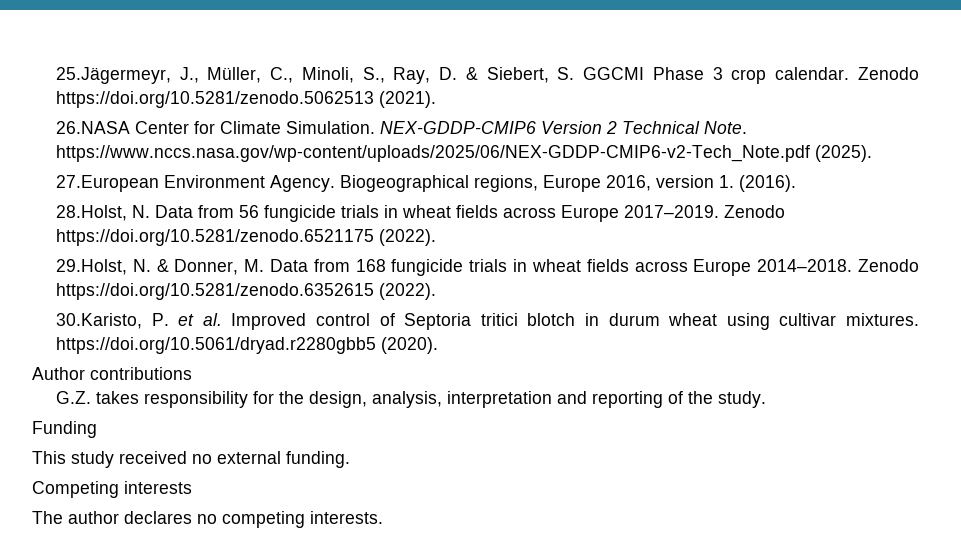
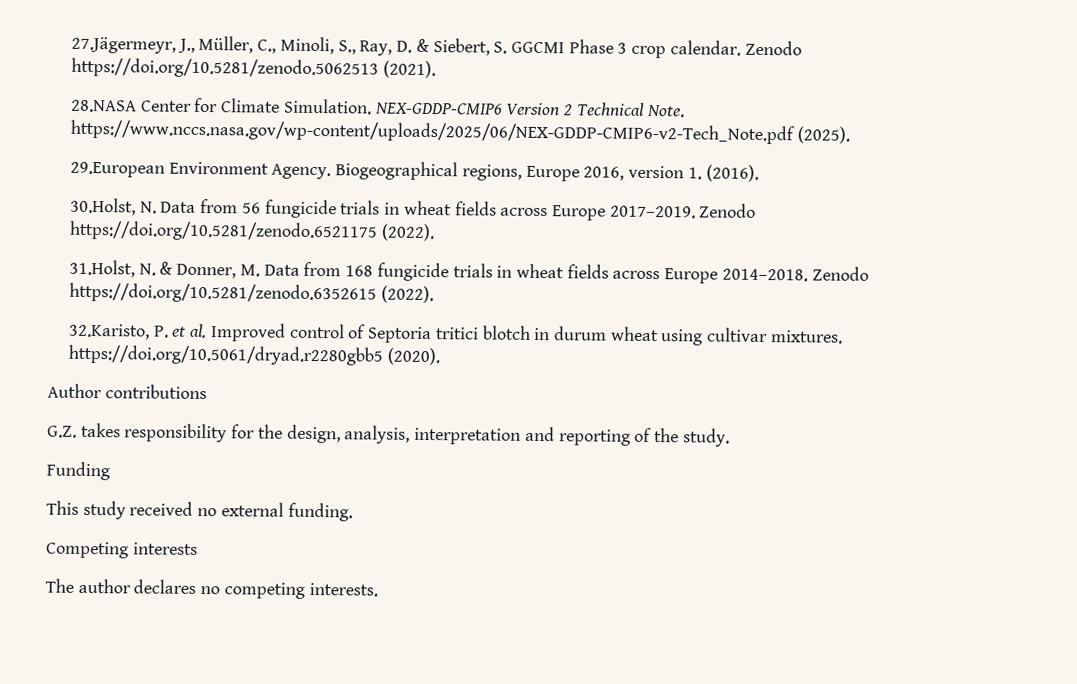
[55,67,171,84] 25.Jägermeyr, -> [70,36,176,54] 27.Jägermeyr,
[55,121,130,134] 26.NASA -> [70,99,137,113] 28.NASA
[55,175,159,192] 27.European -> [69,161,165,178] 29.European
[55,205,127,221] 28.Holst, -> [69,197,136,216] 30.Holst,
[55,259,127,275] 29.Holst, -> [68,259,135,278] 31.Holst,
[55,313,142,329] 30.Karisto, -> [68,323,150,340] 32.Karisto,

